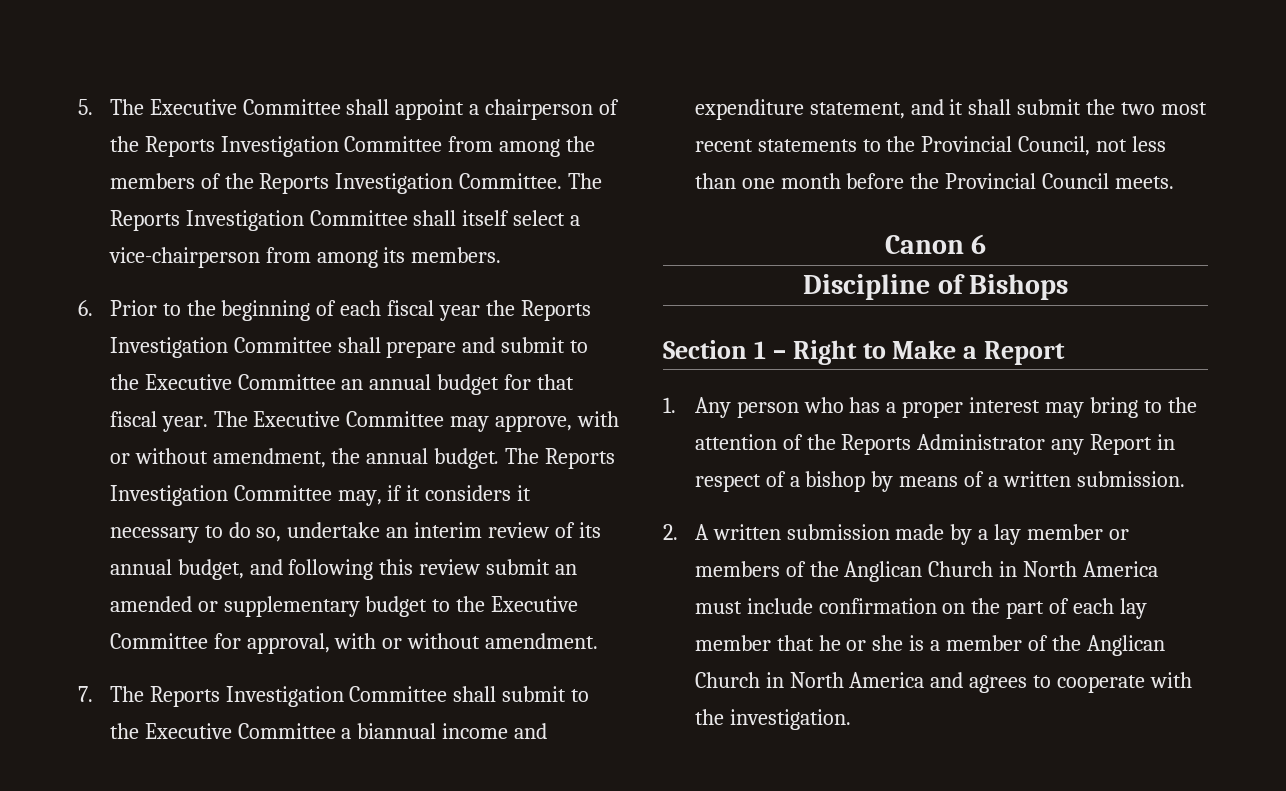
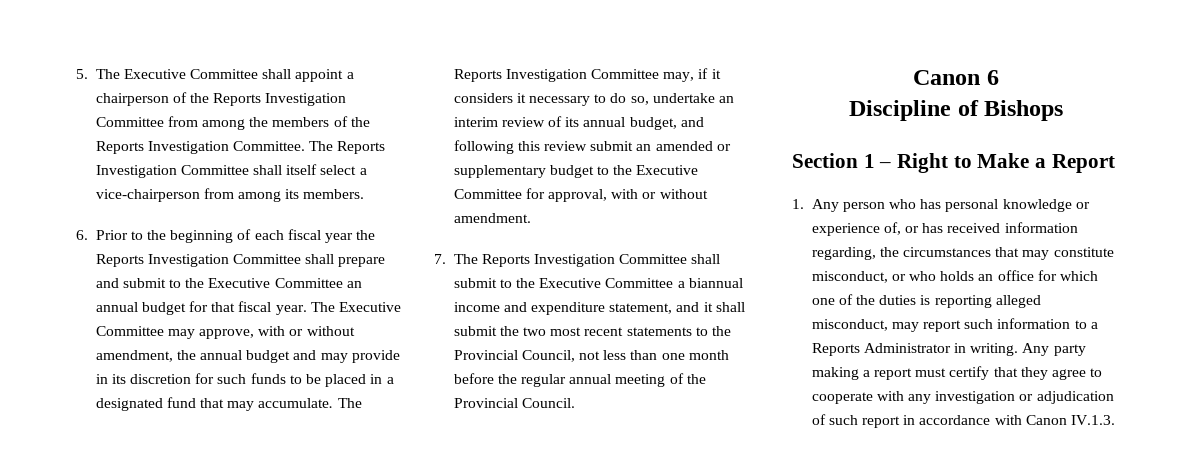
[434,448,500,469] budget. -> [246,350,400,363] [95,373,394,387] [95,397,334,411] budget and may provide in its discretion for such funds to be placed in a designated fund that may accumulate.
[945,173,1175,189] Provincial Council meets. -> [521,373,706,387] [453,398,575,408] regular annual meeting of the Provincial Council.
[886,397,1198,418] [694,434,1176,455] [694,471,1186,492] [663,524,1130,545] [694,561,1159,582] [694,598,1148,619] [694,635,1166,656] [694,672,1193,693] [694,709,851,730] a proper interest may bring to the attention of the Reports Administrator any Report in respect of a bishop by means of a written submission. // 2. A written submission made by a lay member or members of the Anglican Church in North America must include confirmation on the part of each lay member that he or she is a member of the Anglican Church in North America and agrees to cooperate with the investigation. -> [945,199,1090,212] [811,222,1078,236] [811,247,1114,260] [811,270,1099,283] [811,294,1041,308] [811,318,1098,332] [811,343,1086,356] [811,366,1103,380] [811,391,1114,404] [811,414,1116,428] personal knowledge or experience of, or has received information regarding, the circumstances that may constitute misconduct, or who holds an office for which one of the duties is reporting alleged misconduct, may report such information to a Reports Administrator in writing. Any party making a report must certify that they agree to cooperate with any investigation or adjudication of such report in accordance with Canon IV.1.3.

